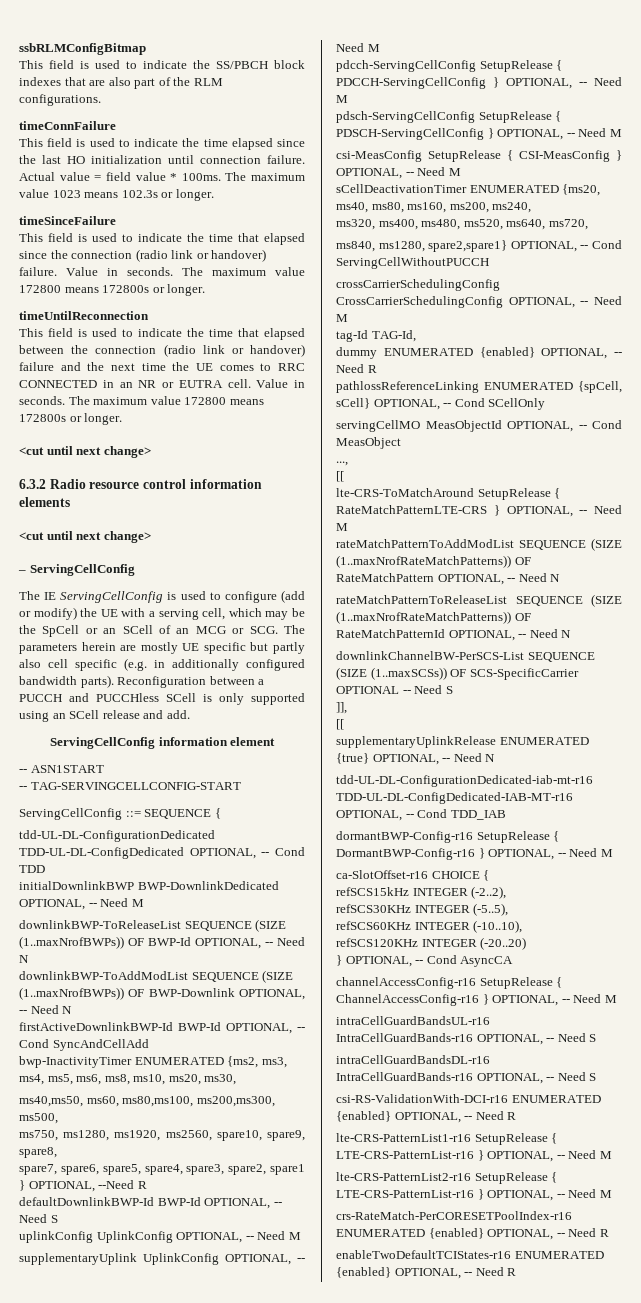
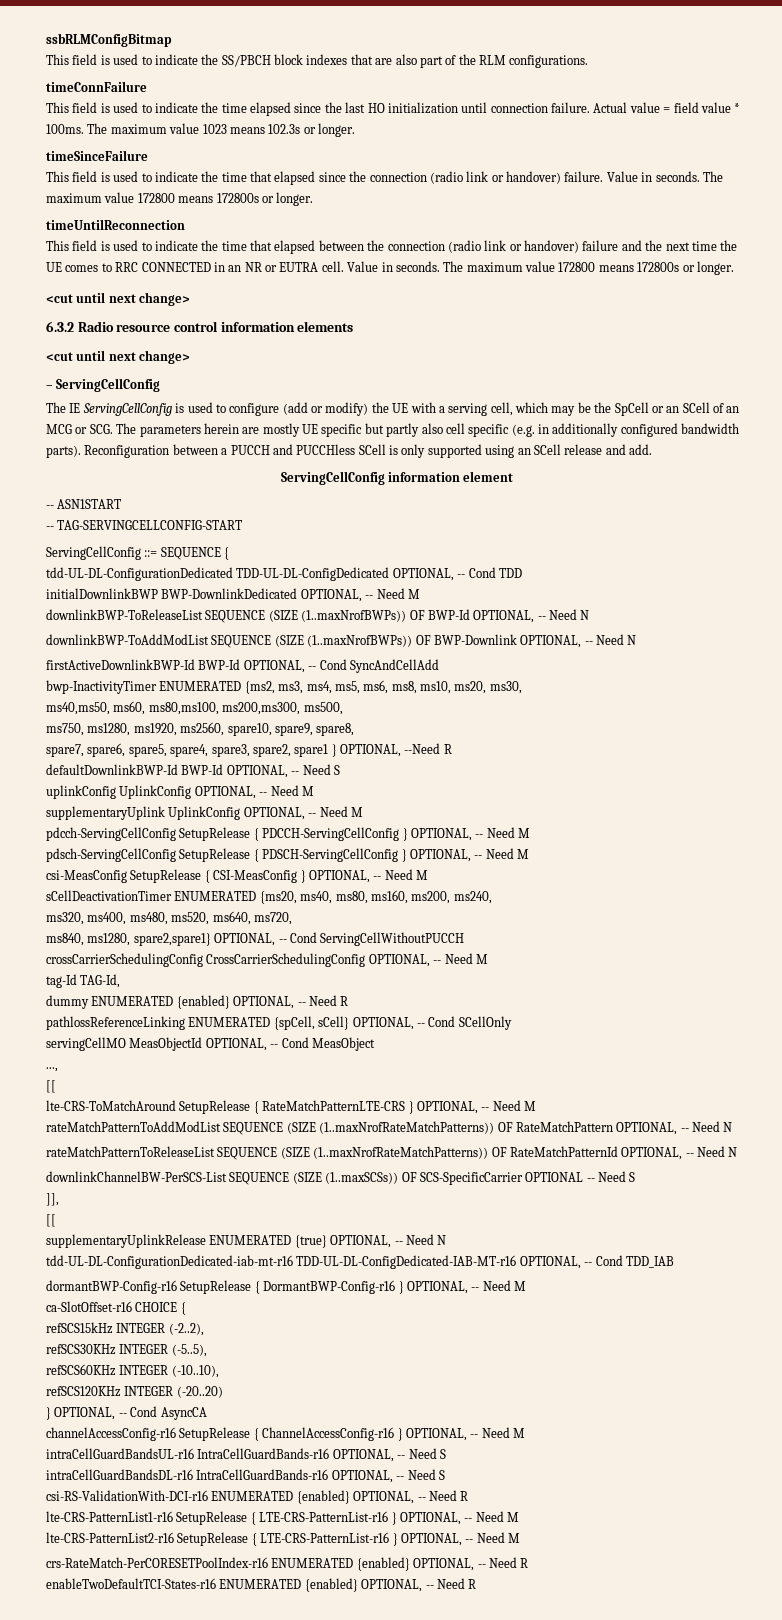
[336,1250,511,1259] enableTwoDefaultTCIStates-r16 -> [46,1578,216,1589] enableTwoDefaultTCI-States-r16

